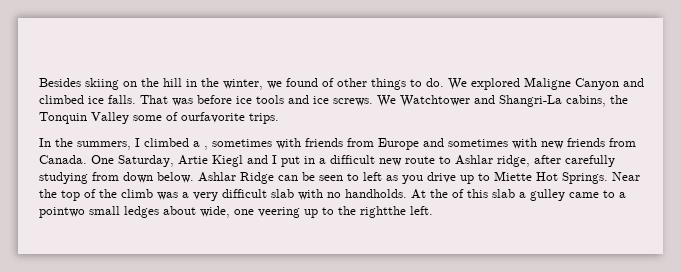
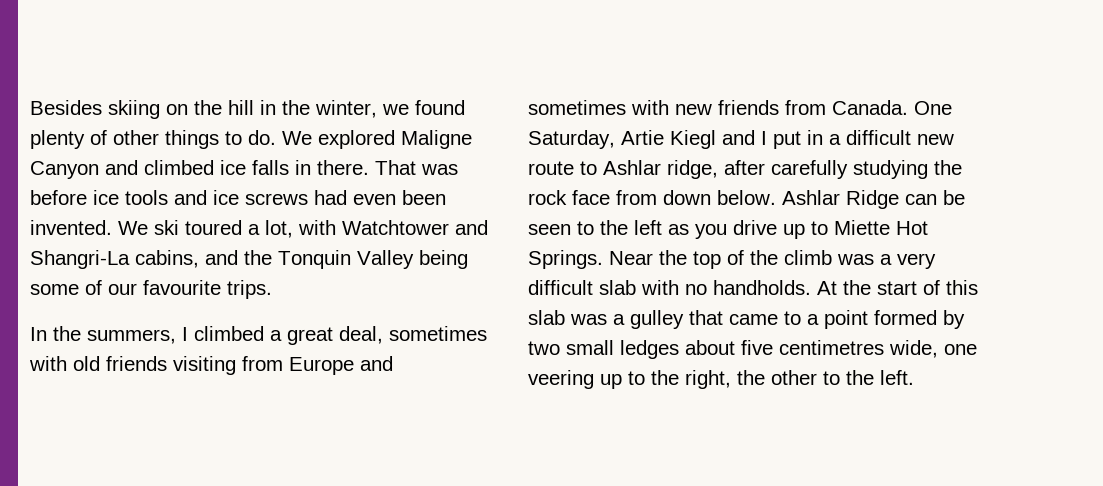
(318, 82) none -> [30,130,85,149] plenty
[108,95,136,104] falls. -> [252,160,369,175] falls in there.
[333,95,396,107] screws. We -> [245,190,446,205] [30,220,336,238] screws had even been invented. We ski toured a lot, with
(606, 101) none -> [205,250,238,265] and
(129, 118) none -> [419,250,468,269] being
[181,112,245,123] ourfavorite -> [108,280,221,295] our favourite
[204,138,343,150] , sometimes with friends -> [287,326,487,345] [29,356,236,375] great deal, sometimes with old friends visiting
(88, 178) none -> [934,160,962,175] [528,190,610,205] the rock face
(359, 177) none -> [600,220,628,235] the
(448, 193) none -> [877,281,917,295] start
(515, 193) none -> [570,314,607,325] was
(565, 195) none -> [689,310,723,325] that
[39,207,85,218] pointwo -> [824,310,965,329] [528,341,560,355] point formed by two
(196, 210) none -> [741,340,884,355] five centimetres
[360,206,406,218] rightthe -> [685,370,874,389] right, the other to the

